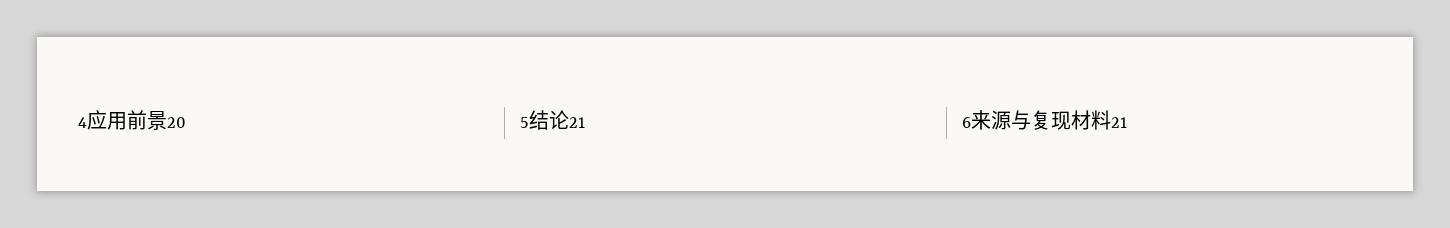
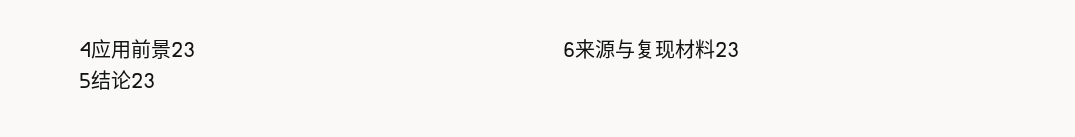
[167,117,186,128] 20 -> [171,42,195,57] 23
[569,117,585,128] 21 -> [131,73,155,88] 23
[1111,117,1127,128] 21 -> [715,42,739,57] 23

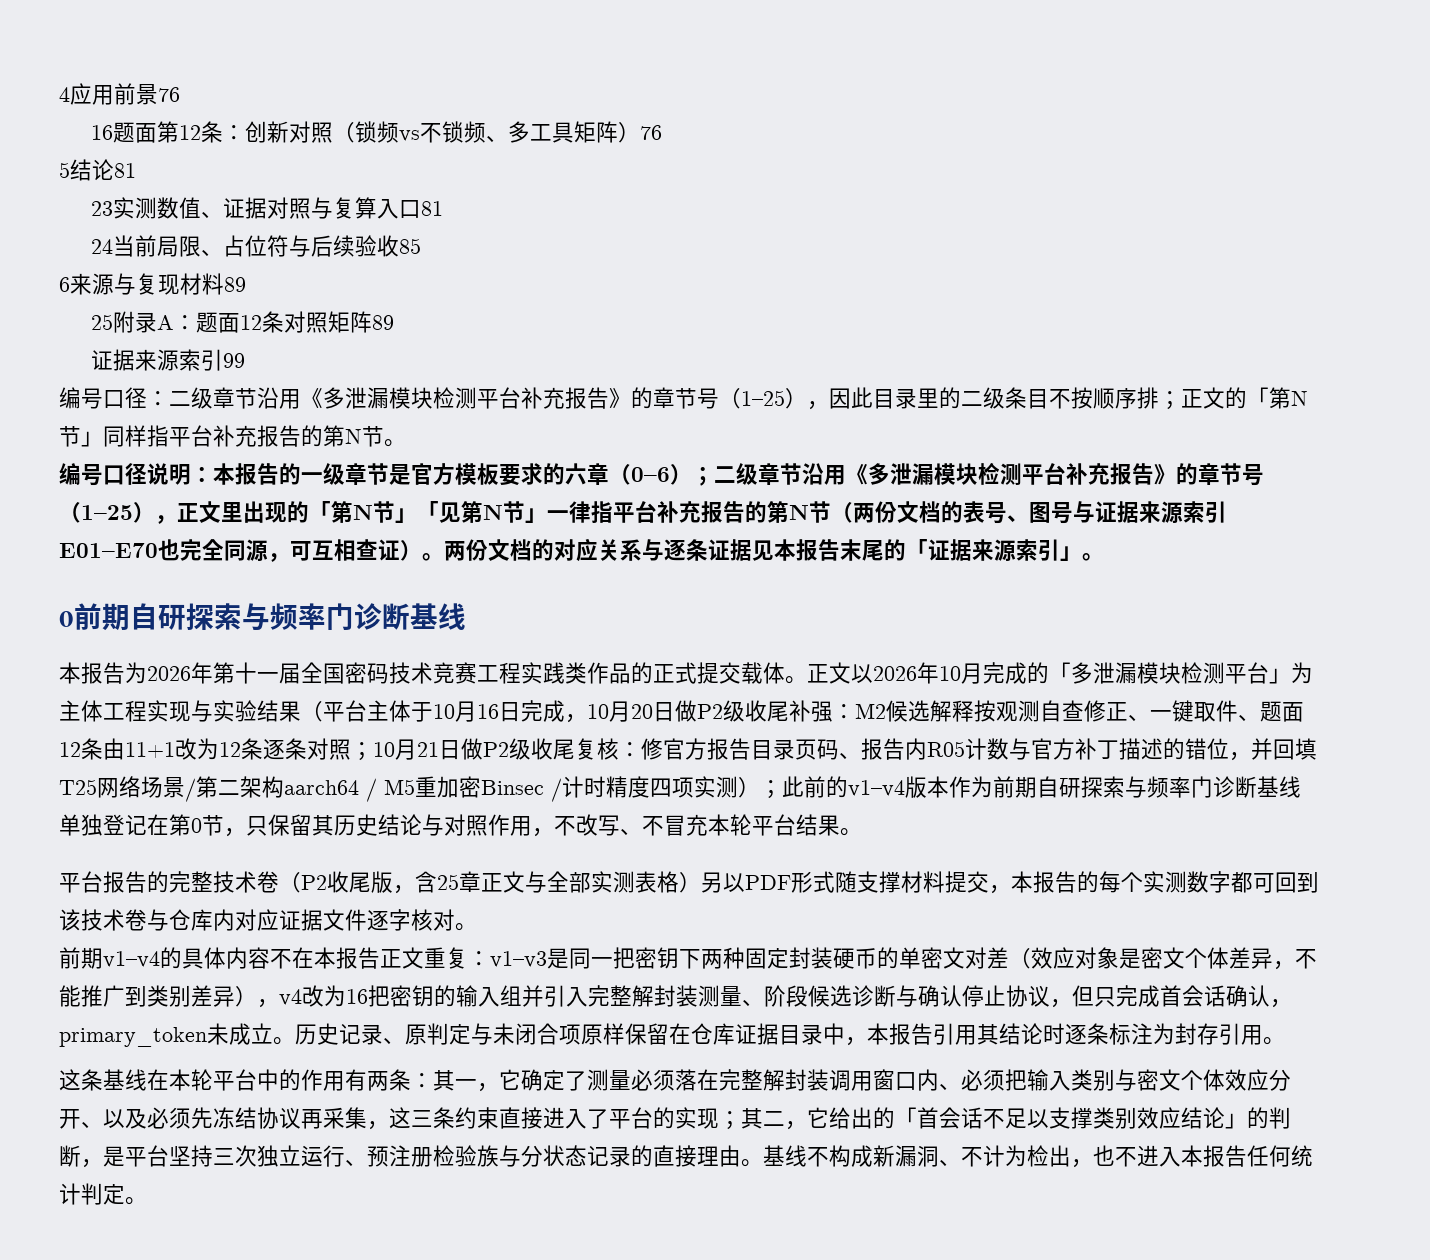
[171,42,195,57] 23 -> [158,87,180,102] [90,121,662,143] 76 // 16题面第12条：创新对照（锁频vs不锁频、多工具矩阵）76
[131,73,155,88] 23 -> [114,163,136,178] [90,197,443,219] [90,235,421,257] 81 // 23实测数值、证据对照与复算入口81 // 24当前局限、占位符与后续验收85
[715,42,739,57] 23 -> [224,277,246,292] [90,311,394,333] [90,349,245,371] [59,387,1308,410] [59,425,406,447] [59,462,1264,486] [59,501,1227,524] [59,538,1104,562] [59,603,466,631] [59,662,1313,684] [59,700,1304,723] [59,738,1317,761] [59,776,1301,802] [59,814,862,837] [59,871,1319,894] [59,909,477,931] [59,947,1317,970] [59,985,1292,1008] [59,1023,1285,1047] [59,1069,1291,1092] [59,1107,1291,1130] [59,1145,1313,1168] [59,1183,147,1205] 89 // 25附录A：题面12条对照矩阵89 // 证据来源索引99 // 编号口径：二级章节沿用《多泄漏模块检测平台补充报告》的章节号（1–25），因此目录里的二级条目不按顺序排；正文的「第N节」同样指平台补充报告的第N节。 // 编号口径说明：本报告的一级章节是官方模板要求的六章（0–6）；二级章节沿用《多泄漏模块检测平台补充报告》的章节号（1–25），正文里出现的「第N节」「见第N节」一律指平台补充报告的第N节（两份文档的表号、图号与证据来源索引E01–E70也完全同源，可互相查证）。两份文档的对应关系与逐条证据见本报告末尾的「证据来源索引」。 // 0前期自研探索与频率门诊断基线 // 本报告为2026年第十一届全国密码技术竞赛工程实践类作品的正式提交载体。正文以2026年10月完成的「多泄漏模块检测平台」为主体工程实现与实验结果（平台主体于10月16日完成，10月20日做P2级收尾补强：M2候选解释按观测自查修正、一键取件、题面12条由11+1改为12条逐条对照；10月21日做P2级收尾复核：修官方报告目录页码、报告内R05计数与官方补丁描述的错位，并回填T25网络场景/第二架构aarch64 / M5重加密Binsec /计时精度四项实测）；此前的v1–v4版本作为前期自研探索与频率门诊断基线单独登记在第0节，只保留其历史结论与对照作用，不改写、不冒充本轮平台结果。 // 平台报告的完整技术卷（P2收尾版，含25章正文与全部实测表格）另以PDF形式随支撑材料提交，本报告的每个实测数字都可回到该技术卷与仓库内对应证据文件逐字核对。 // 前期v1–v4的具体内容不在本报告正文重复：v1–v3是同一把密钥下两种固定封装硬币的单密文对差（效应对象是密文个体差异，不能推广到类别差异），v4改为16把密钥的输入组并引入完整解封装测量、阶段候选诊断与确认停止协议，但只完成首会话确认，primary_token未成立。历史记录、原判定与未闭合项原样保留在仓库证据目录中，本报告引用其结论时逐条标注为封存引用。 // 这条基线在本轮平台中的作用有两条：其一，它确定了测量必须落在完整解封装调用窗口内、必须把输入类别与密文个体效应分开、以及必须先冻结协议再采集，这三条约束直接进入了平台的实现；其二，它给出的「首会话不足以支撑类别效应结论」的判断，是平台坚持三次独立运行、预注册检验族与分状态记录的直接理由。基线不构成新漏洞、不计为检出，也不进入本报告任何统计判定。

